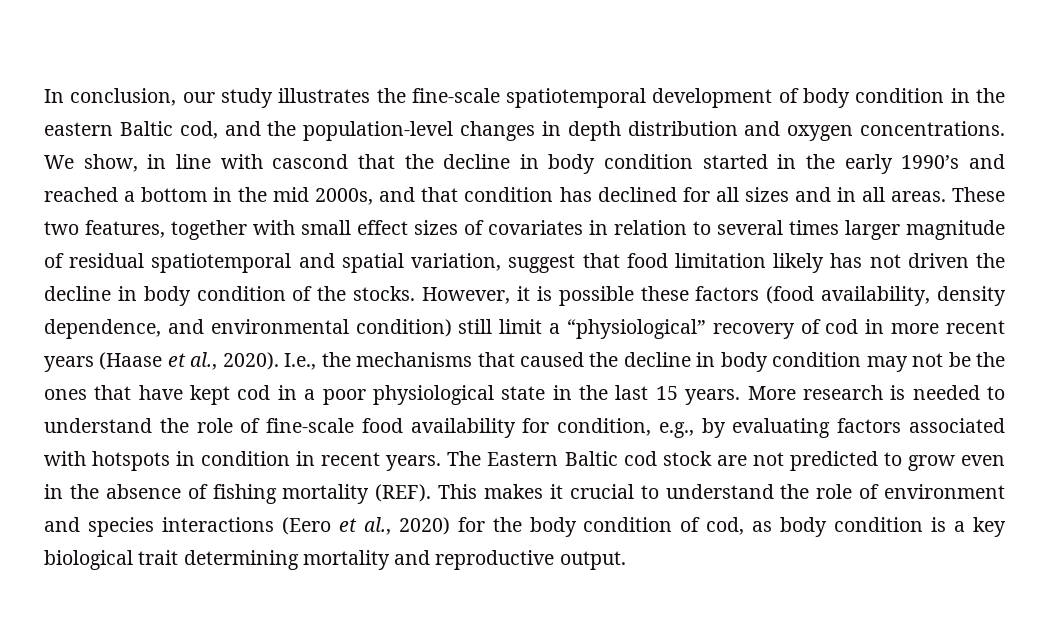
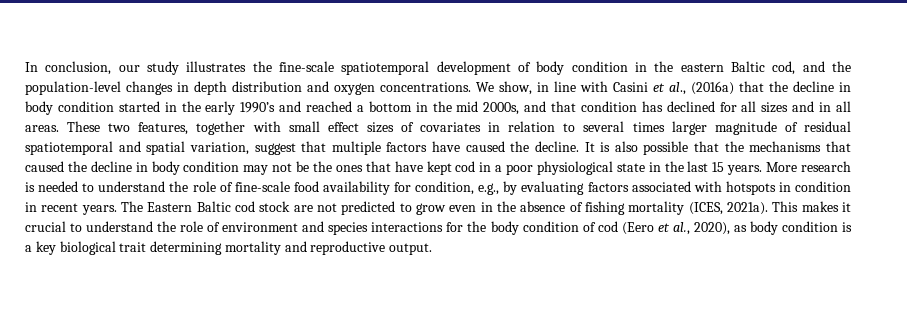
[272,154,349,169] cascond -> [613,81,734,95] Casini et al., (2016a)
[626,253,1005,273] [44,286,1007,306] [44,319,1005,339] [44,352,317,372] food limitation likely has not driven the decline in body condition of the stocks. However, it is possible these factors (food availability, density dependence, and environmental condition) still limit a “physiological” recovery of cod in more recent years (Haase et al., 2020). I.e., -> [331,141,720,155] multiple factors have caused the decline. It is also possible that
[375,484,432,502] (REF). -> [688,202,769,215] (ICES, 2021a).
[281,517,450,535] (Eero et al., 2020) -> (444, 227) none
[706,517,745,535] cod, -> [597,221,730,235] cod (Eero et al., 2020),

